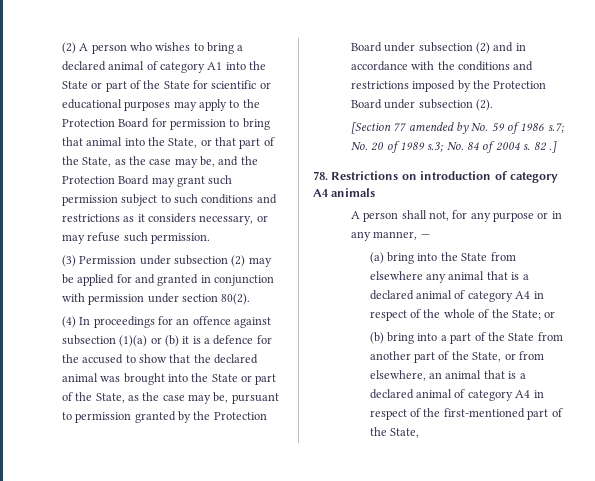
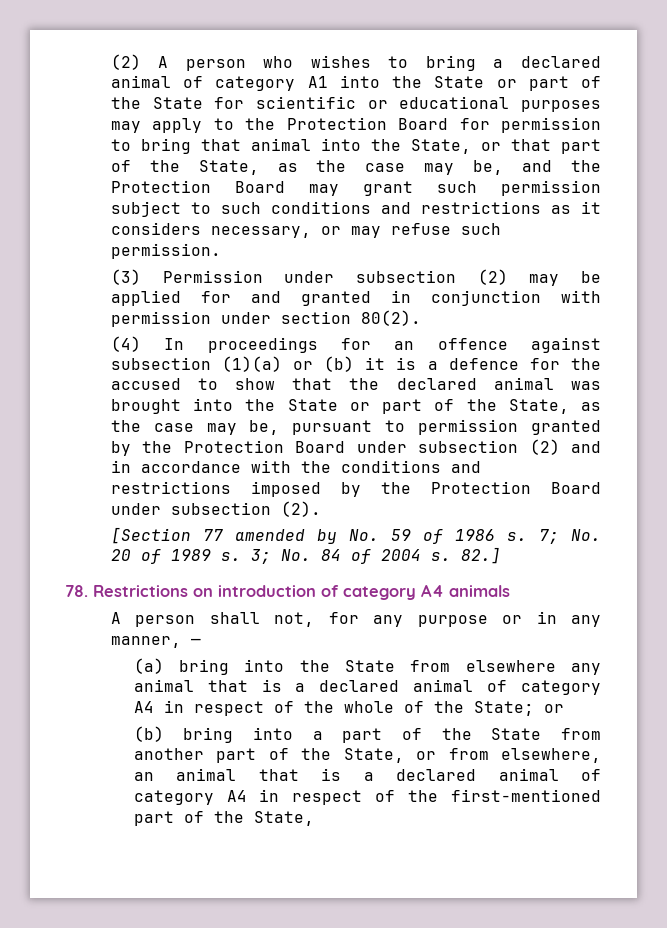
[547,123,564,133] s.7; -> [506,529,559,544] s. 7;
[427,142,444,152] s.3; -> [220,549,271,564] s. 3;
[533,141,557,153] 82 .] -> [460,547,501,564] 82.]

